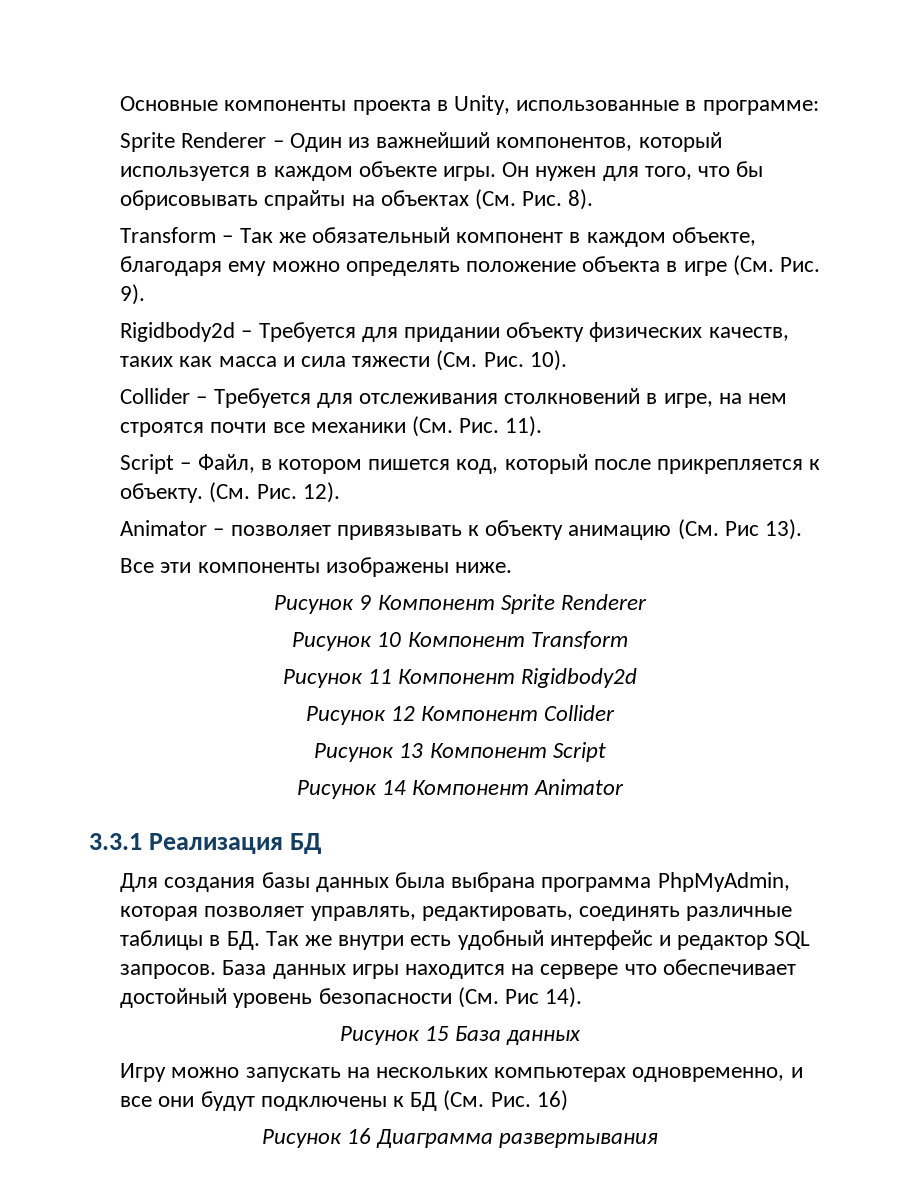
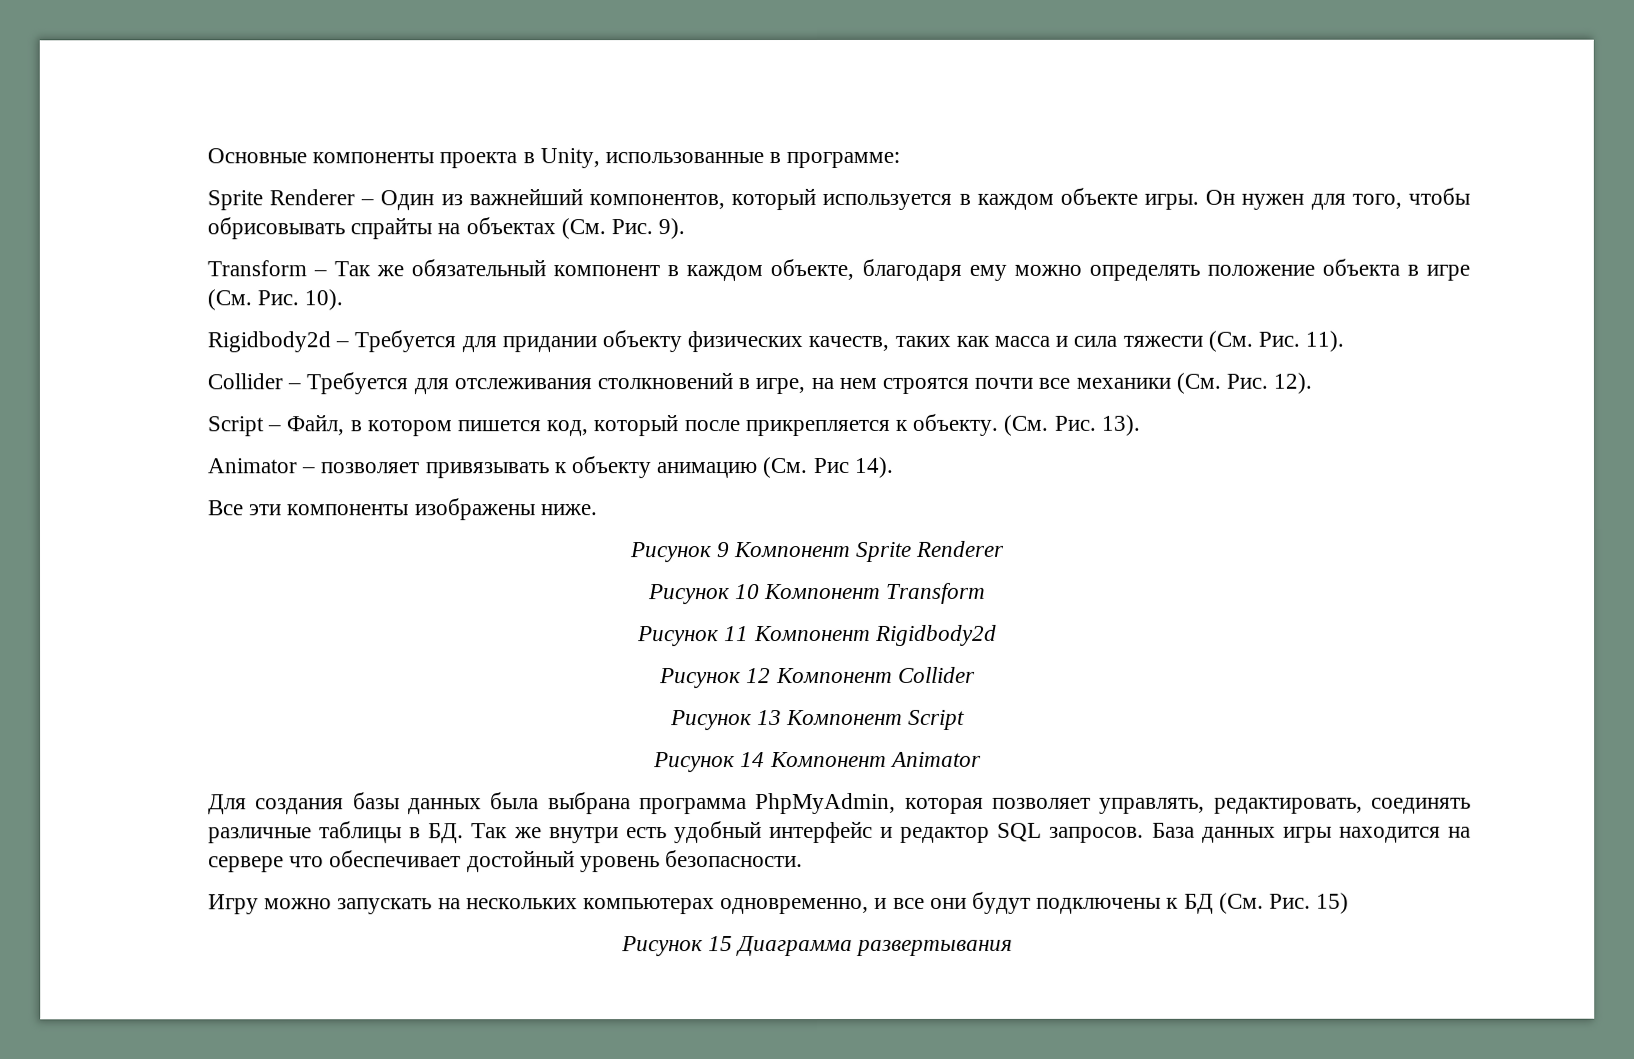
[698,161,764,177] что бы -> [1408,187,1471,205] чтобы
[568,189,594,210] 8). -> [658,218,686,240] 9).
[120,284,146,305] 9). -> [304,289,344,311] 10).
[529,350,567,371] 10). -> [1305,330,1345,352] 11).
[505,416,543,437] 11). -> [1273,372,1313,394] 12).
[302,482,340,503] 12). -> [1100,414,1140,436] 13).
[765,519,803,540] 13). -> [853,456,893,478] 14).
[89,833,323,854] // 3.3.1 Реализация БД -> (982, 759) none
[318,987,583,1008] [339,1026,582,1045] безопасности (См. Рис 14). // Рисунок 15 База данных -> [664,850,803,868] безопасности.
[536,1090,568,1111] [261,1128,371,1148] 16) // Рисунок 16 -> [1316,892,1350,914] [620,936,733,957] 15) // Рисунок 15

